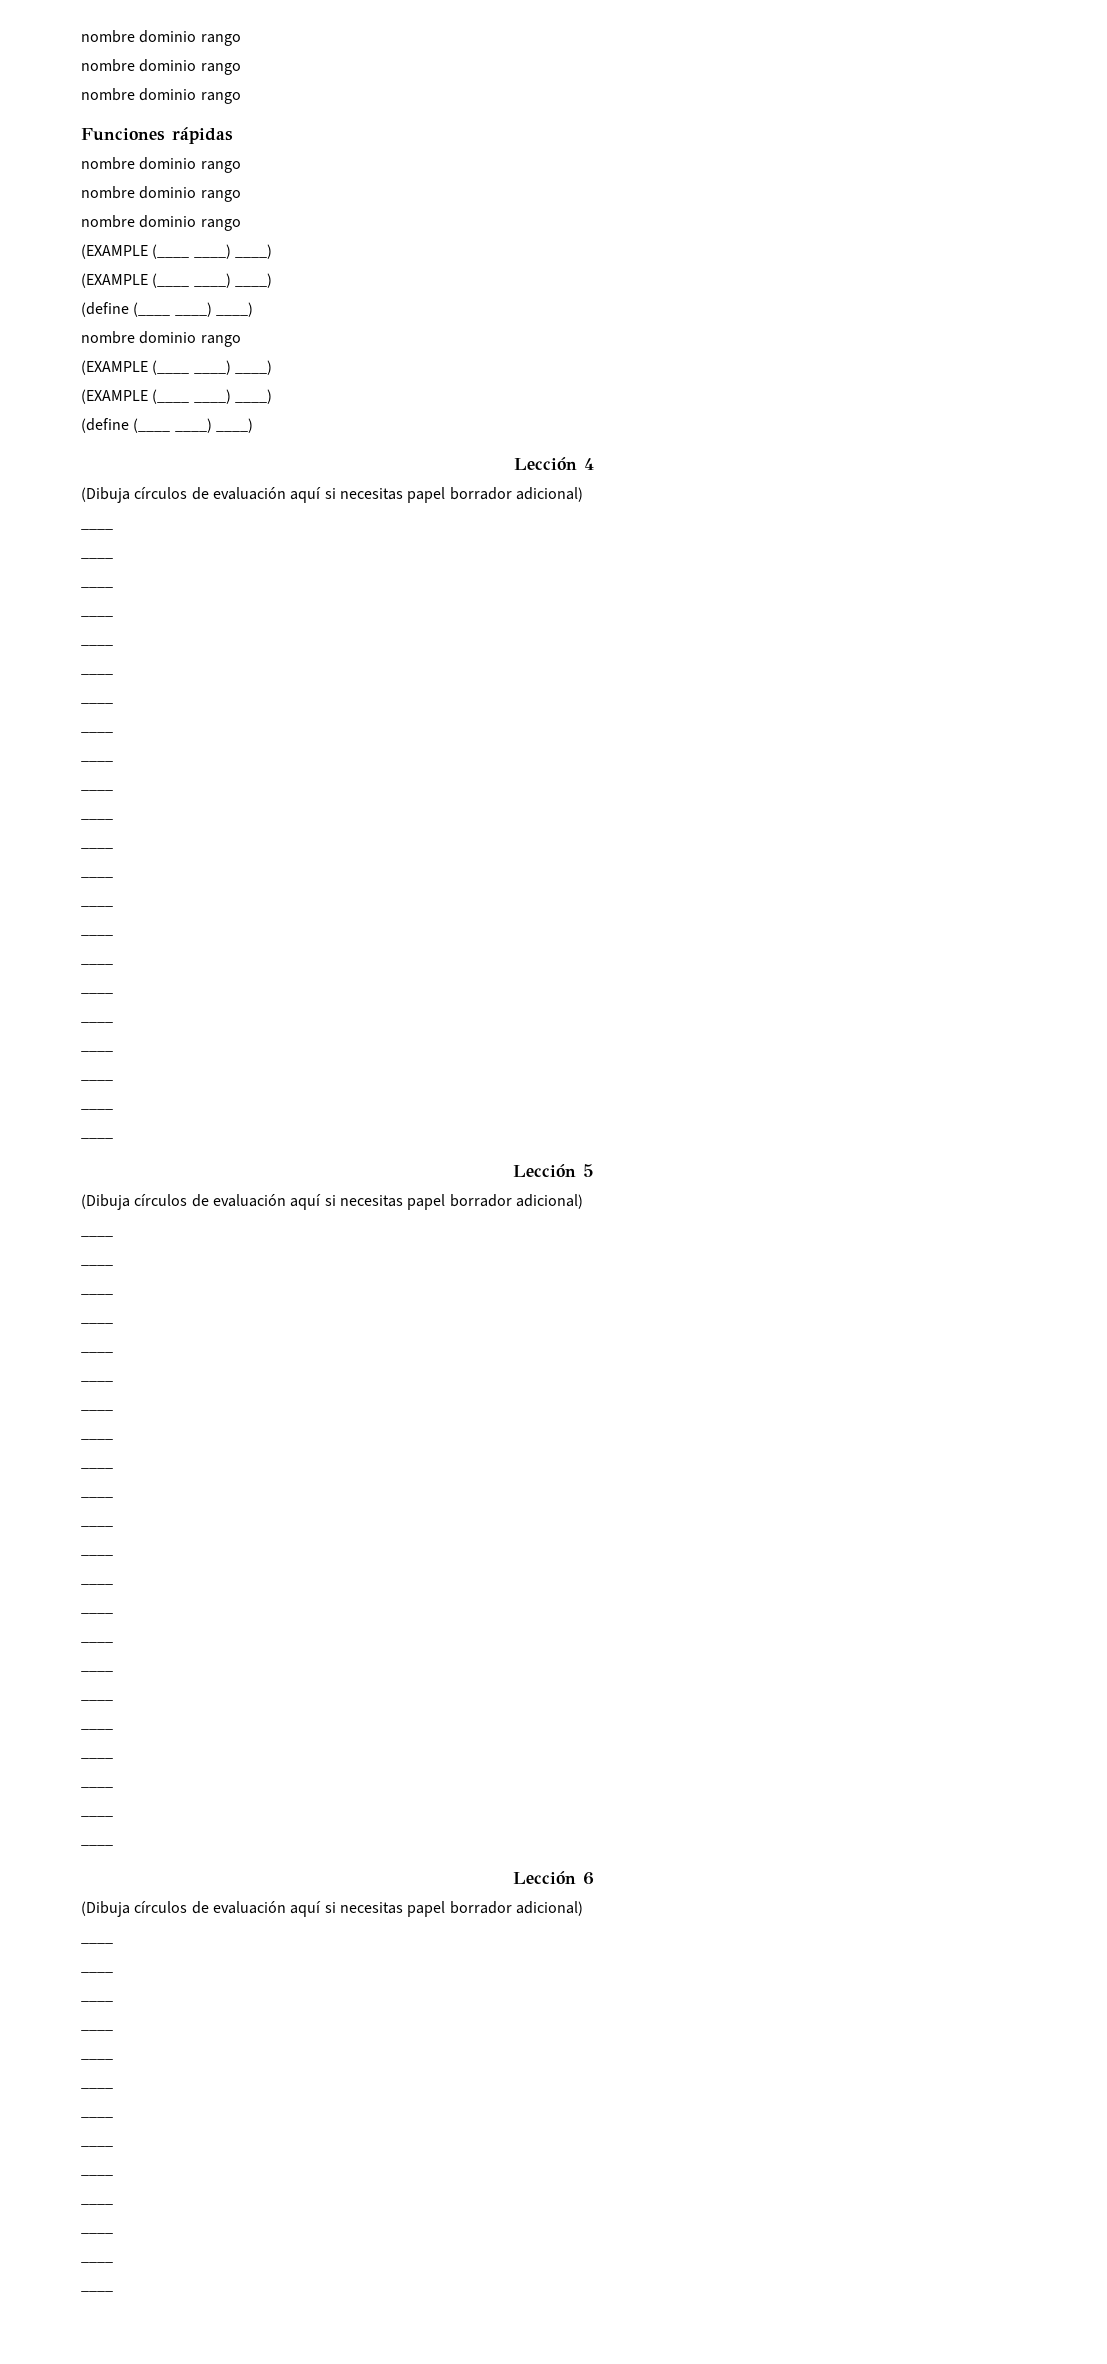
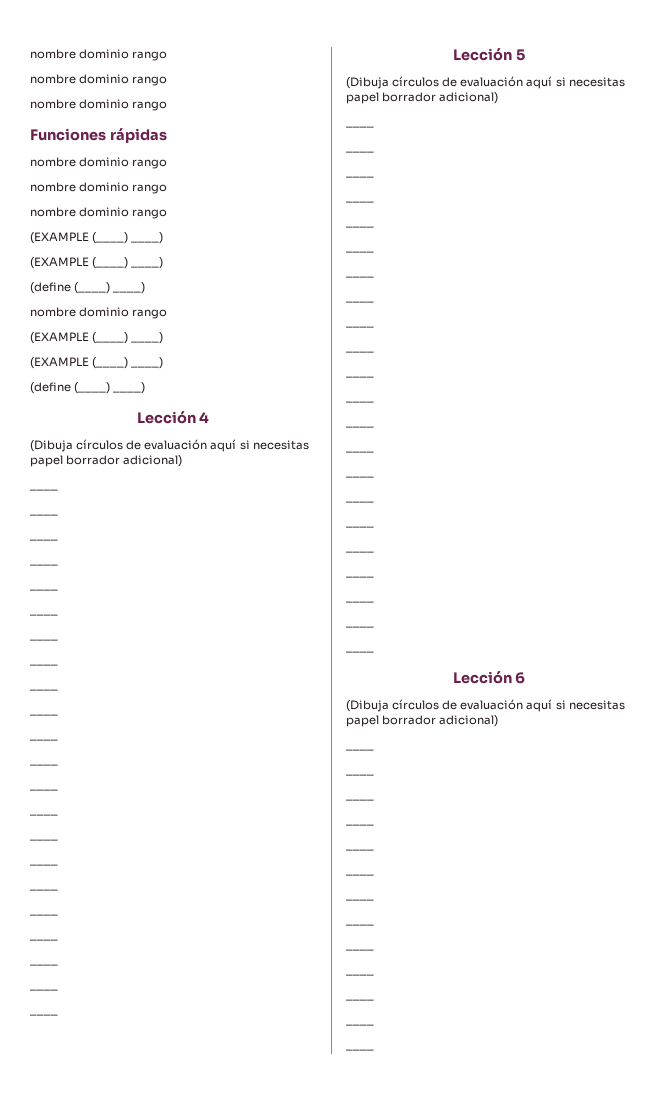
[152,244,272,259] [81,273,272,288] [81,302,212,317] (____ ____) ____) // (EXAMPLE (____ ____) ____) // (define (____ ____) -> [92,232,164,244] [30,257,164,269] [30,282,111,294] (____) ____) // (EXAMPLE (____) ____) // (define (____)
[152,360,272,375] [81,389,272,404] [81,418,212,433] (____ ____) ____) // (EXAMPLE (____ ____) ____) // (define (____ ____) -> [92,332,164,344] [30,357,164,369] [30,382,111,394] (____) ____) // (EXAMPLE (____) ____) // (define (____)

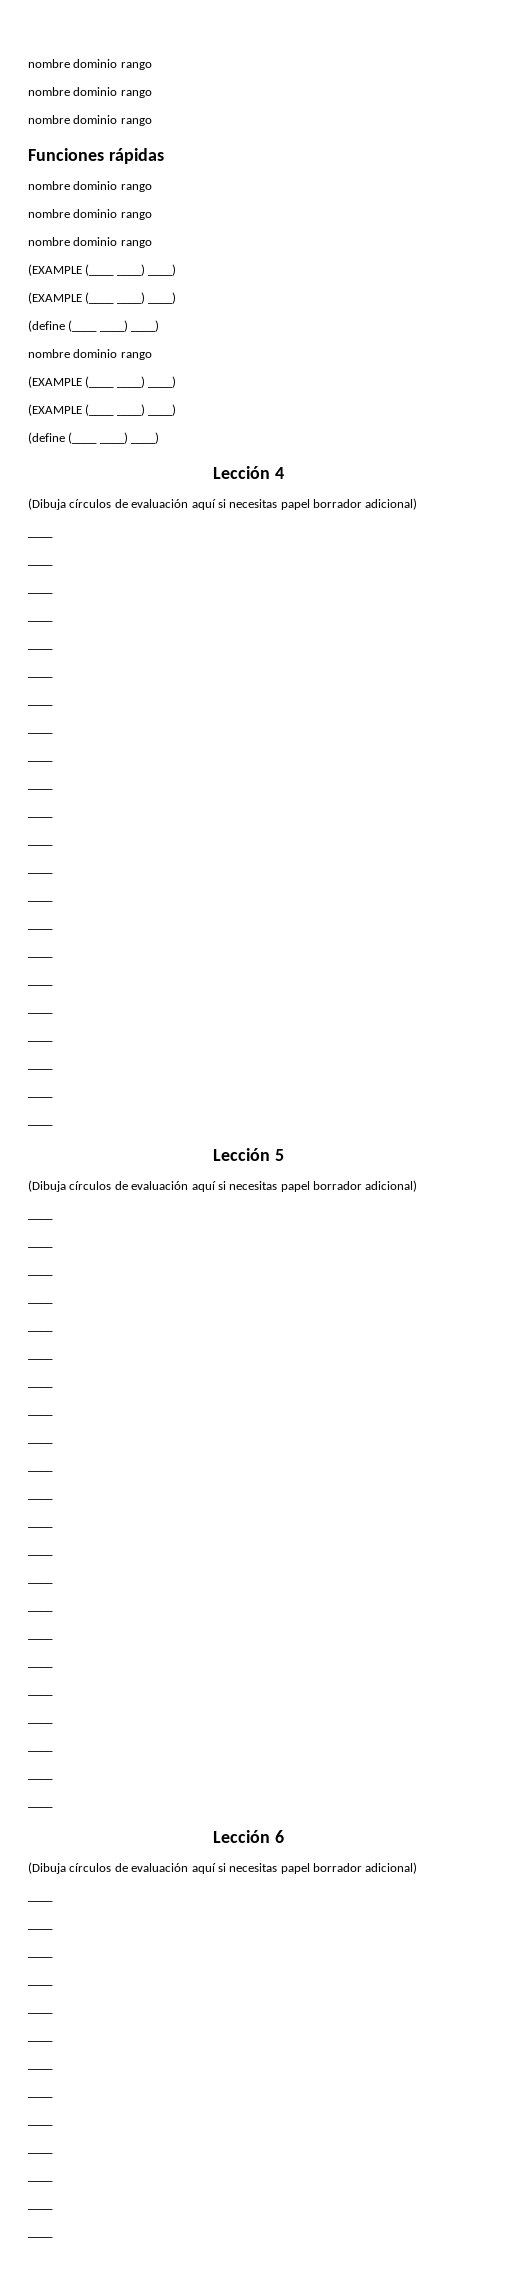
[92,232,164,244] [30,257,164,269] [30,282,111,294] (____) ____) // (EXAMPLE (____) ____) // (define (____) -> [85,264,177,276] [28,292,177,304] [28,320,128,332] (____ ____) ____) // (EXAMPLE (____ ____) ____) // (define (____ ____)
[92,332,164,344] [30,357,164,369] [30,382,111,394] (____) ____) // (EXAMPLE (____) ____) // (define (____) -> [85,376,177,388] [28,404,177,416] [28,432,128,444] (____ ____) ____) // (EXAMPLE (____ ____) ____) // (define (____ ____)

